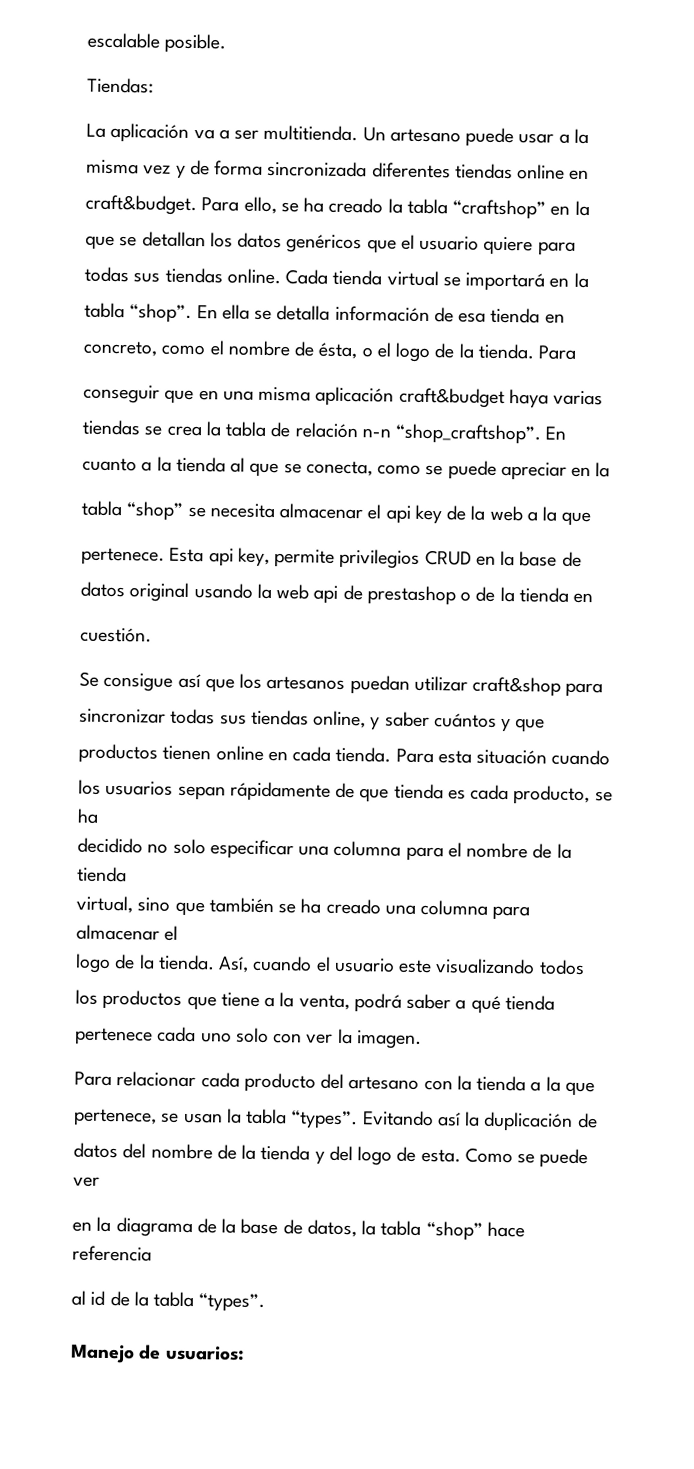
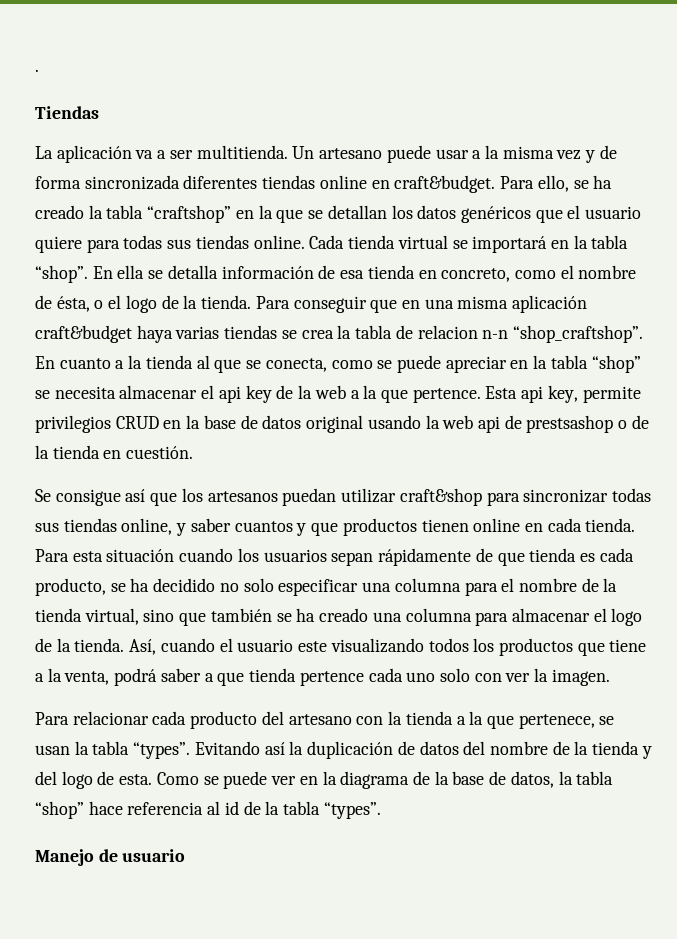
[87,32,227,54] [87,77,154,94] escalable posible. // Tiendas: -> [35,69,39,72] [35,106,99,119] . // Tiendas
(589, 136) // -> (499, 152) none
(590, 175) // -> (390, 184) none
(590, 208) // -> (273, 212) none
(576, 248) // -> (120, 246) none
(589, 280) // -> (588, 242) none
(565, 318) // -> (437, 274) none
(577, 352) // -> (290, 302) none
(604, 398) // -> (220, 332) none
[294,422,358,439] relación -> [417,325,478,339] relacion
(567, 433) // -> (55, 362) none
(611, 470) // -> (548, 362) none
[81,547,165,566] // pertenece. -> [412,388,481,403] pertence.
(582, 559) // -> (258, 422) none
[366,585,456,606] prestashop -> [526,415,614,433] prestsashop
(594, 598) // -> (122, 454) none
(604, 690) // -> (520, 499) none
[433,713,497,728] cuántos -> [234,521,293,532] cuantos
(546, 725) // -> (339, 529) none
(611, 757) // -> (234, 555) none
(99, 816) // -> (150, 585) none
(127, 874) // -> (82, 615) none
(179, 933) // -> (607, 615) none
(585, 967) // -> (469, 645) none
[470,995,555,1014] [75,1027,153,1046] qué tienda // pertenece -> [217,668,364,686] que tienda pertence
(595, 1089) // -> (514, 722) none
(598, 1120) // -> (415, 748) none
(100, 1181) // -> (297, 780) none
(152, 1253) // -> (204, 808) none
[165,1345,245,1361] usuarios: -> [122,849,186,862] usuario

